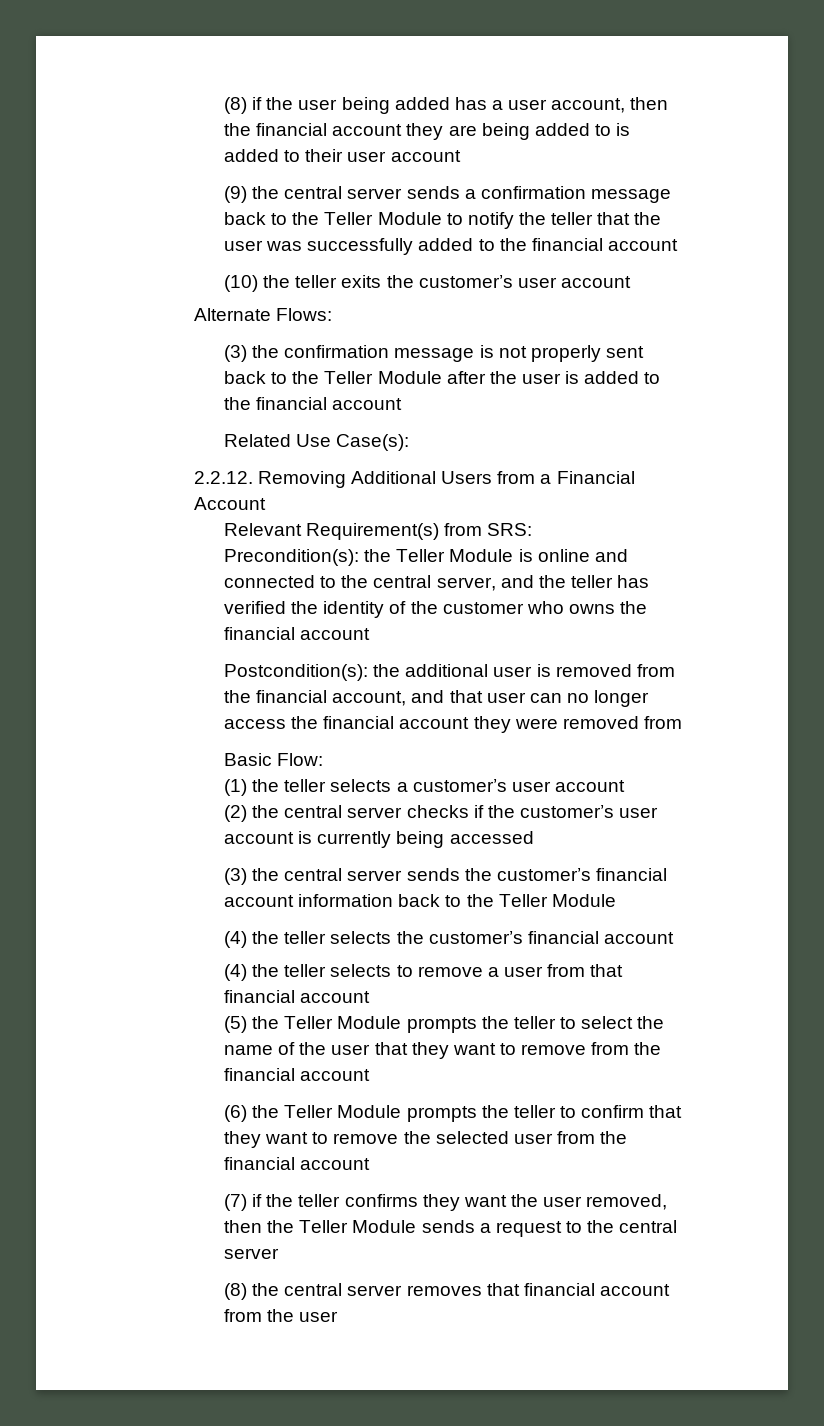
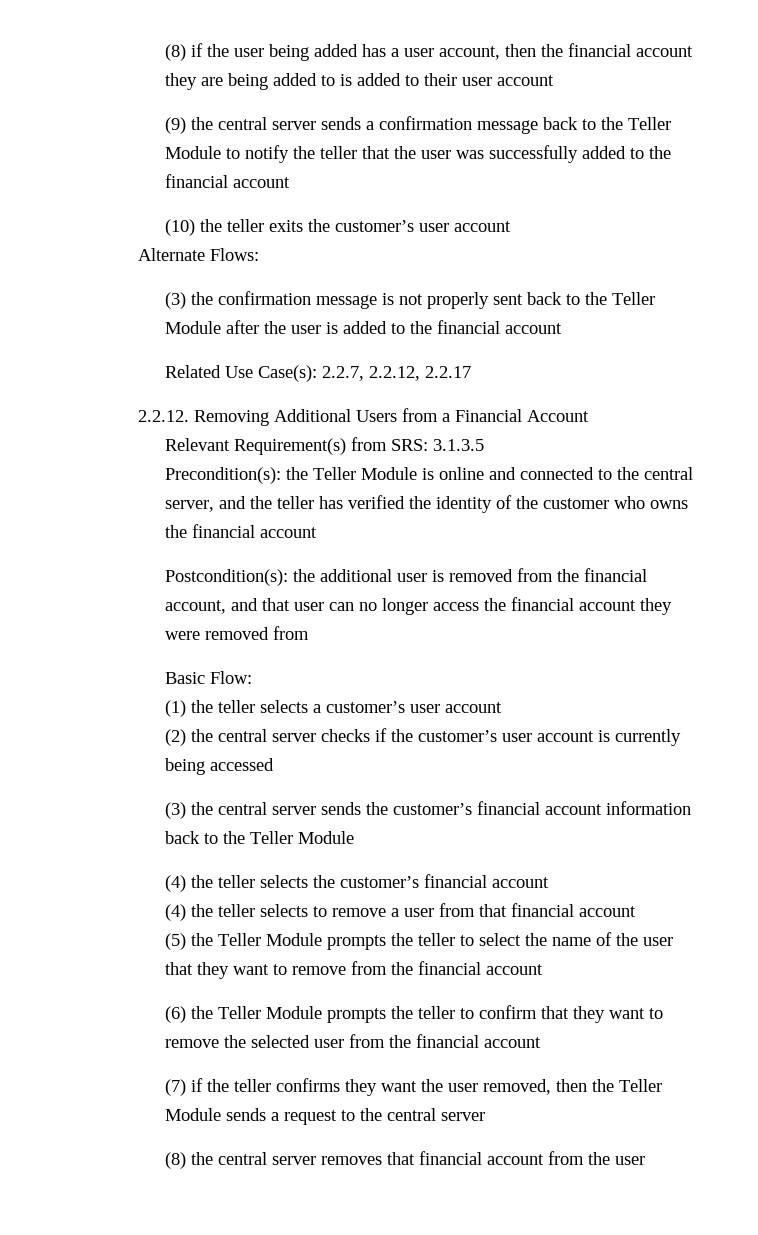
(410, 442) none -> [322,366,472,381] 2.2.7, 2.2.12, 2.2.17
(533, 529) none -> [433,439,485,451] 3.1.3.5

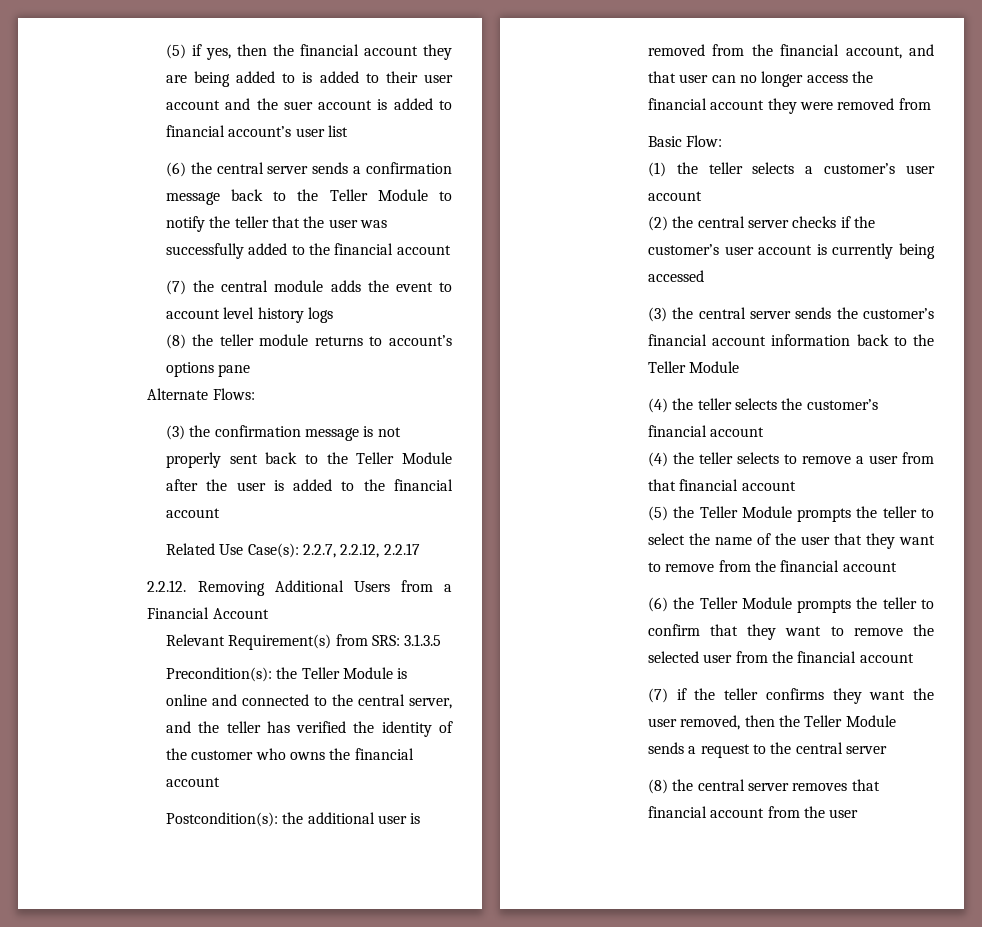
[165,43,501,61] (8) if the user being added has a user account, -> [165,44,231,60] (5) if yes,
[165,117,187,134] // (9) -> [225,98,453,110] [165,125,348,137] [165,162,186,177] and the suer account is added to financial account’s user list // (6)
[165,219,512,236] (10) the teller exits the customer’s user account -> [165,280,452,295] [165,307,333,323] [165,334,452,349] [165,362,251,377] (7) the central module adds the event to account level history logs // (8) the teller module returns to account’s options pane

